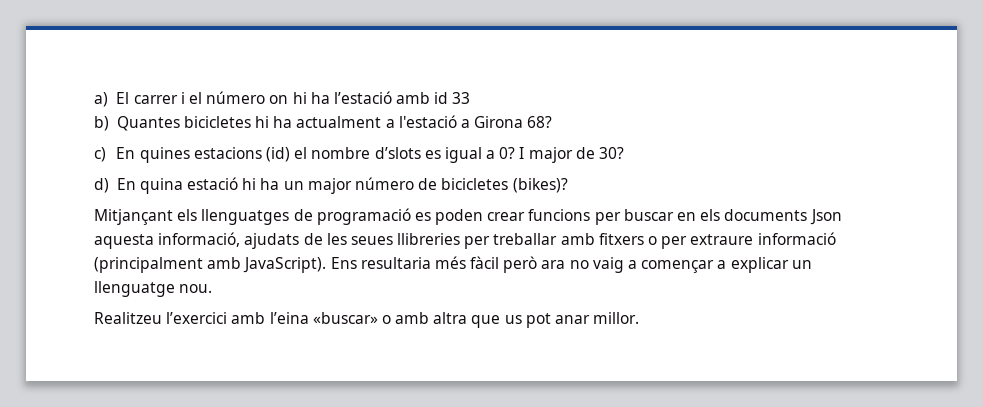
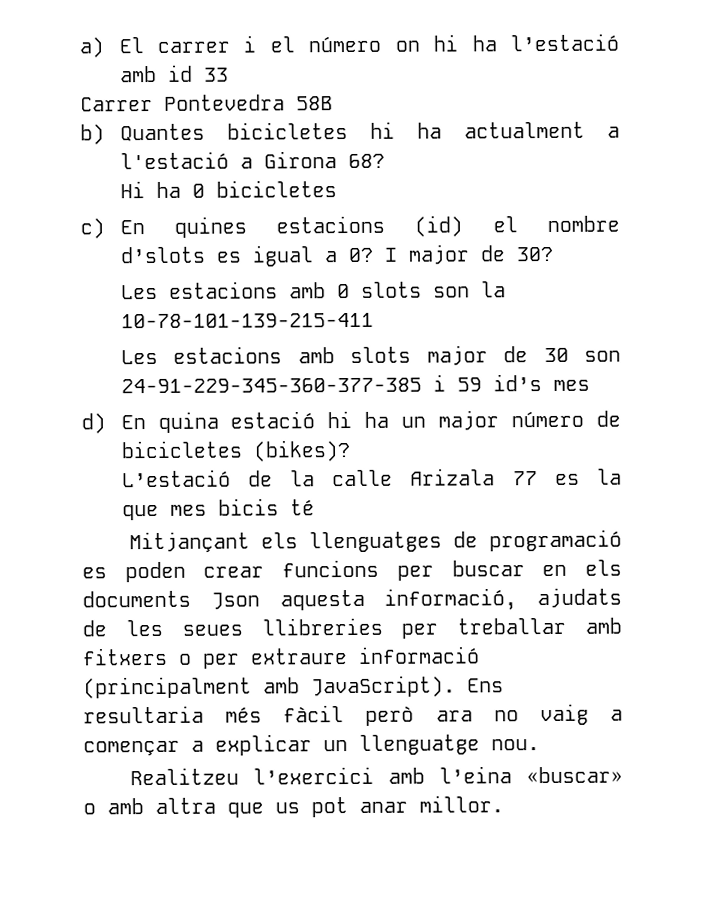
(471, 98) none -> [80,94,333,112] // Carrer Pontevedra 58B
(553, 122) none -> [119,180,337,199] // Hi ha 0 bicicletes
(625, 153) none -> [120,281,506,300] [120,312,374,329] [120,345,621,366] [120,374,590,394] // Les estacions amb 0 slots son la 10-78-101-139-215-411 // Les estacions amb slots major de 30 son 24-91-229-345-360-377-385 i 59 id’s mes
(568, 185) none -> [121,468,622,488] [121,498,315,521] // L’estació de la calle Arizala 77 es la que mes bicis té

